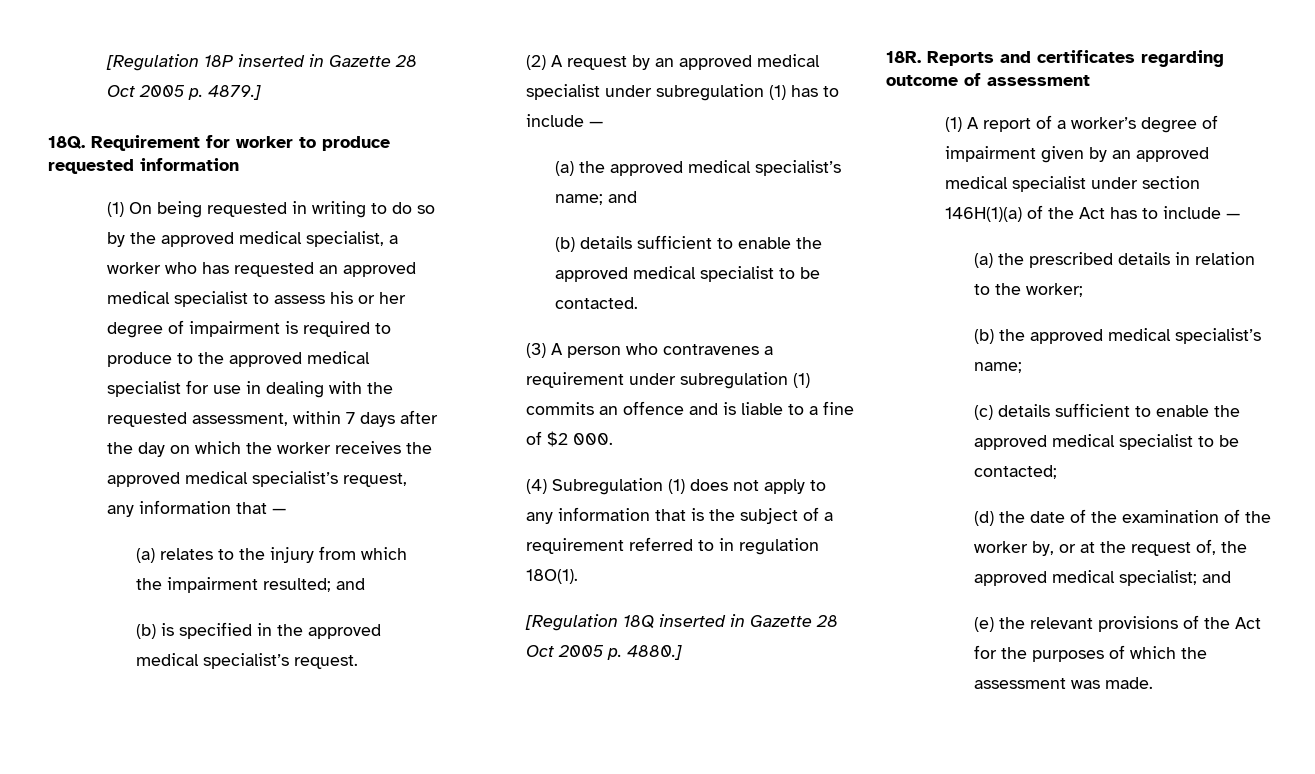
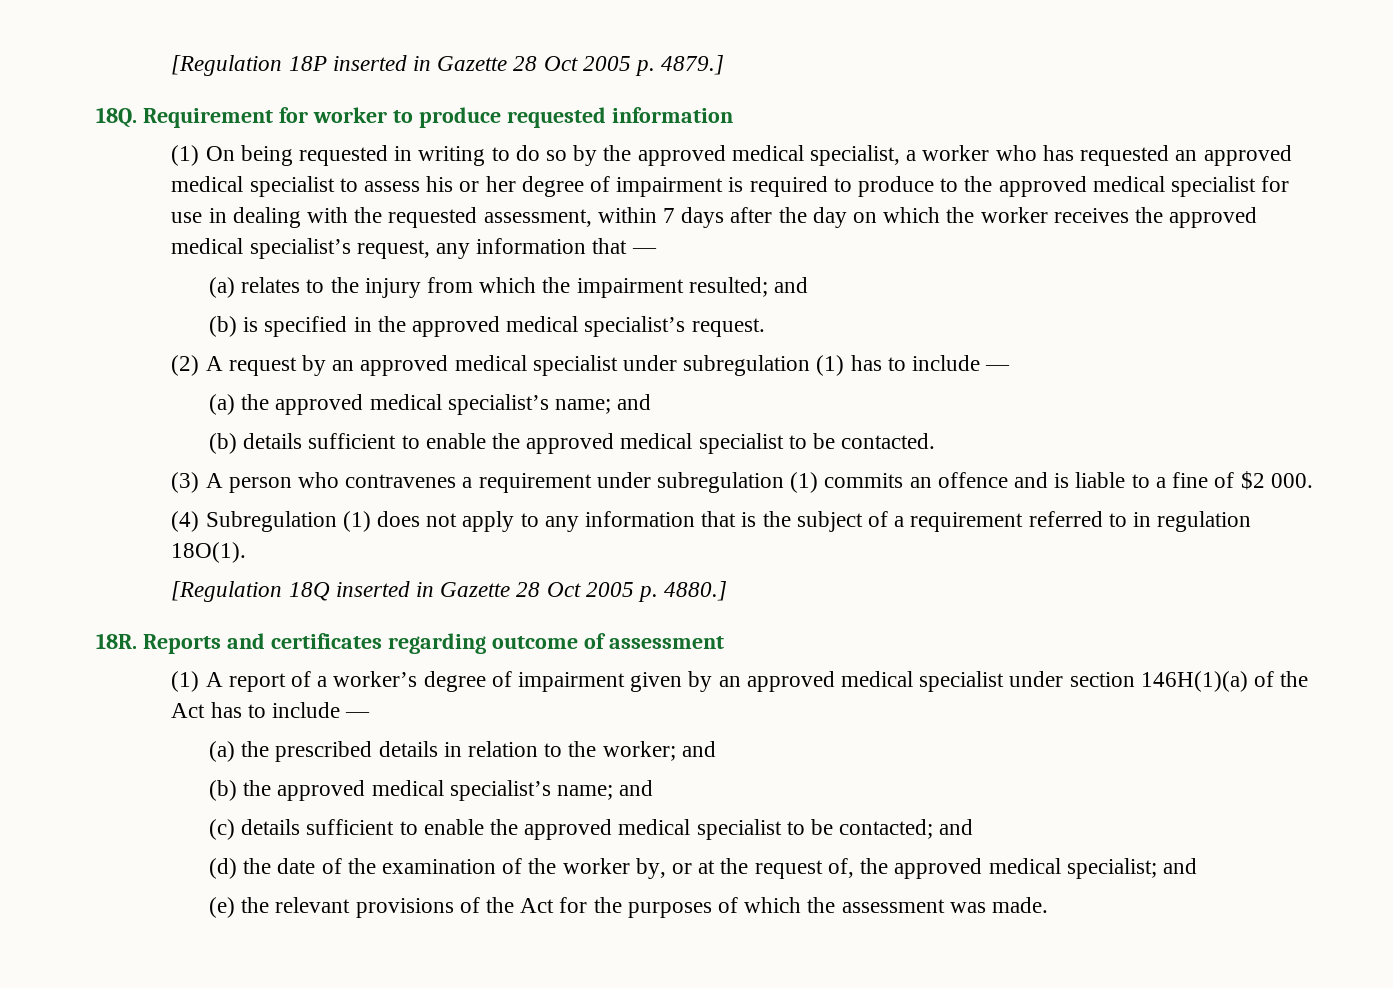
(1084, 290) none -> [681,741,716,757] and
(1023, 367) none -> [619,780,654,796] and
(1058, 472) none -> [939,819,974,835] and

